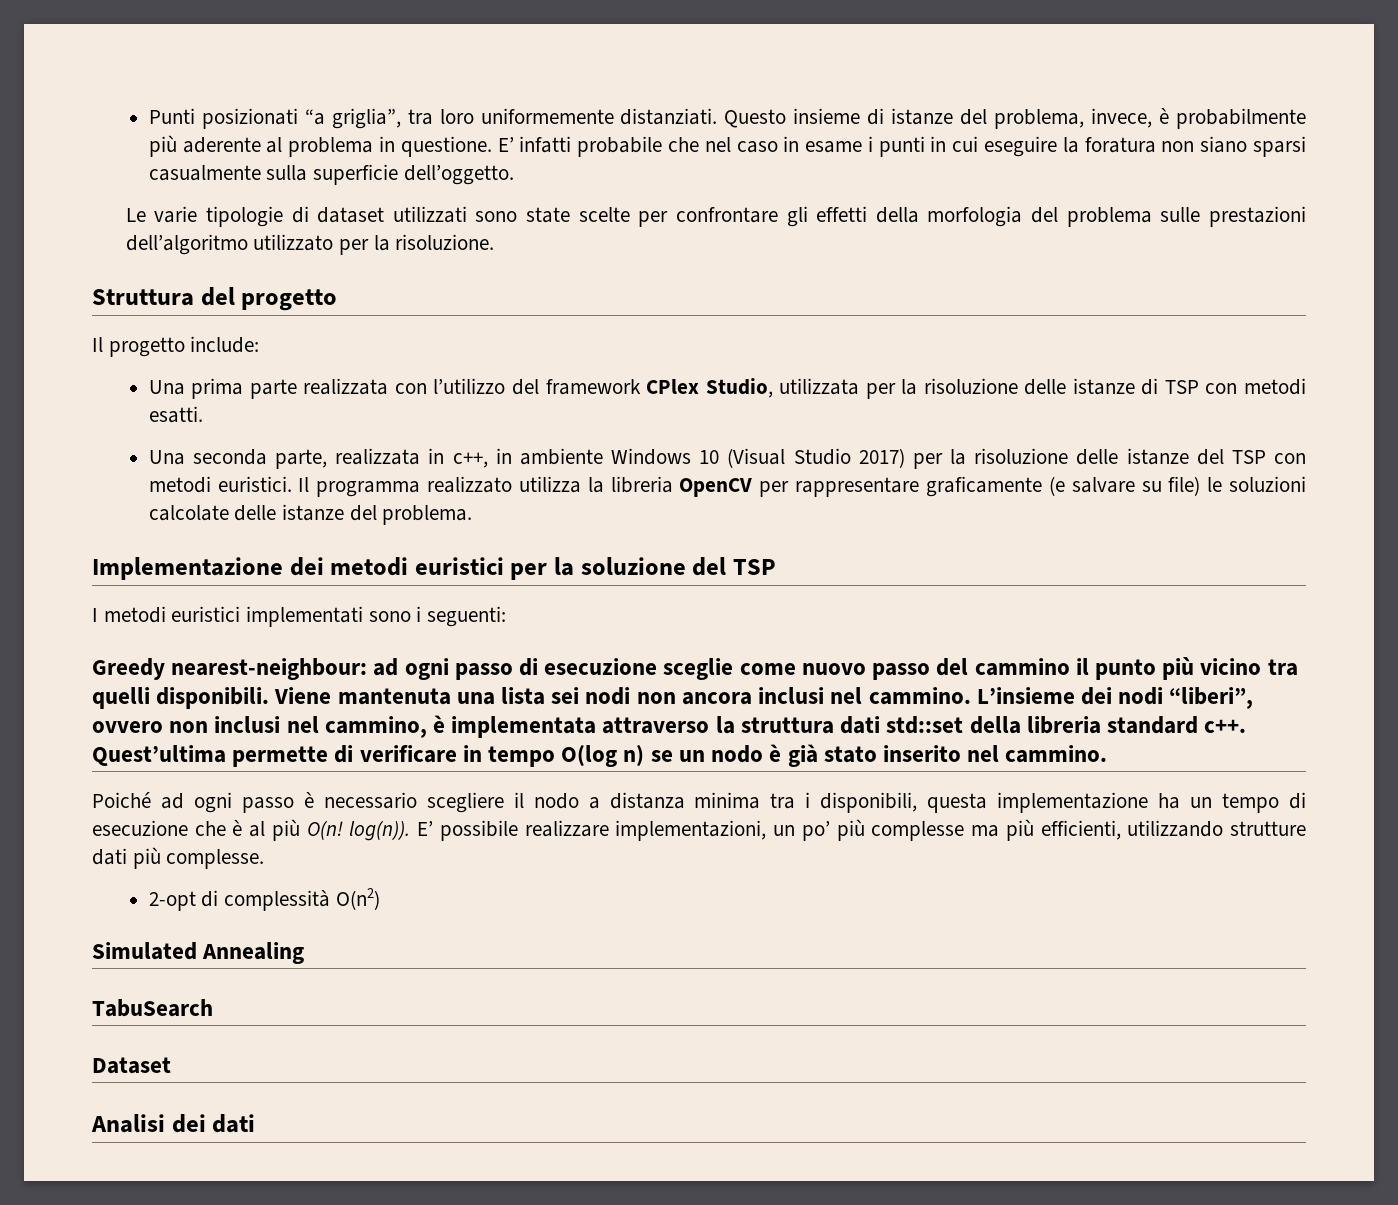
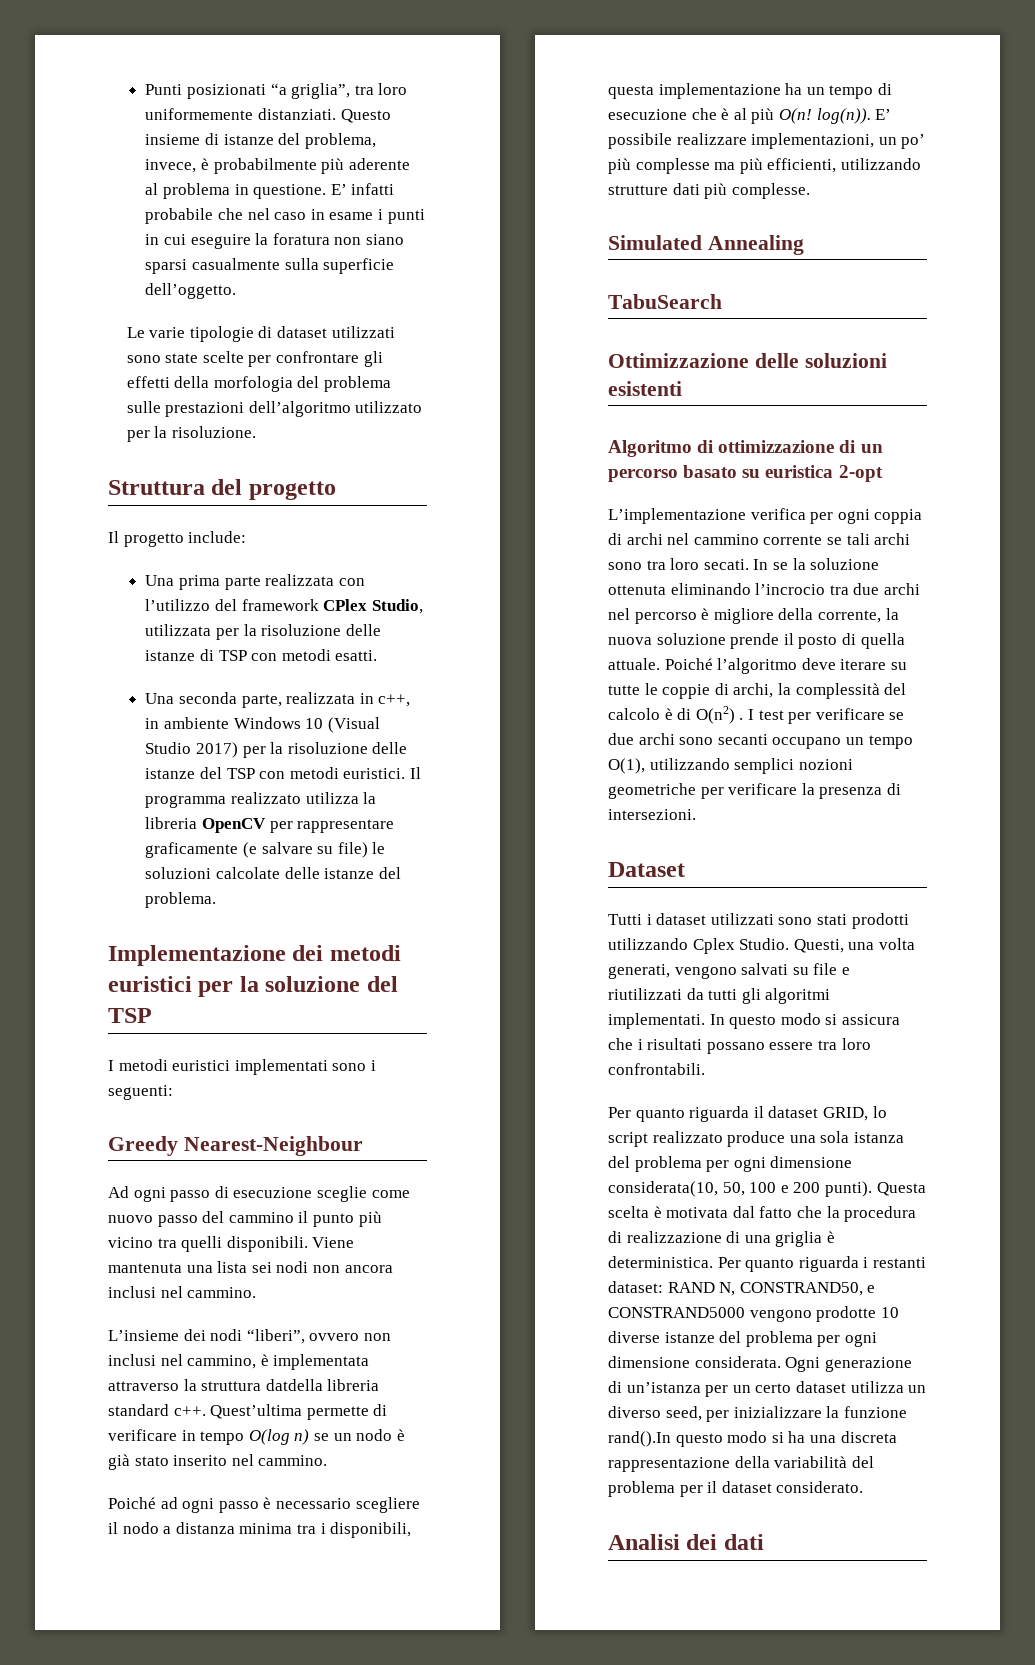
[171,658,399,680] nearest-neighbour: ad -> [183,1136,363,1156] [108,1186,129,1198] Nearest-Neighbour // Ad
(971, 696) none -> (257, 1292) //
[840,716,1021,734] dati std::set della -> [265,1379,323,1391] datdella
[148,888,380,911] // 2-opt di complessità O(n2) -> (810, 191) none
[92,1057,171,1074] Dataset -> [608,353,887,368] [608,381,682,396] [608,440,883,457] [608,465,883,482] [608,508,923,524] [608,533,911,545] [608,558,880,570] [608,583,920,595] [608,608,899,624] [608,633,905,649] [608,658,907,674] [608,683,907,699] [608,706,905,724] [608,733,913,749] [608,758,853,774] [608,783,901,799] [608,809,696,820] [608,862,685,877] [608,913,909,929] [608,938,915,954] [608,963,850,979] [608,988,831,1004] [608,1013,900,1029] [608,1038,871,1054] [608,1063,705,1075] [608,1106,887,1122] [608,1131,904,1147] [608,1156,853,1172] [608,1181,926,1197] [608,1206,917,1222] [608,1231,835,1247] [608,1256,926,1272] [608,1281,876,1296] [608,1306,899,1322] [608,1331,877,1347] [608,1356,912,1372] [608,1381,927,1397] [608,1406,907,1422] [608,1431,897,1447] [608,1456,874,1472] [608,1481,864,1497] Ottimizzazione delle soluzioni esistenti // Algoritmo di ottimizzazione di un percorso basato su euristica 2-opt // L’implementazione verifica per ogni coppia di archi nel cammino corrente se tali archi sono tra loro secati. In se la soluzione ottenuta eliminando l’incrocio tra due archi nel percorso è migliore della corrente, la nuova soluzione prende il posto di quella attuale. Poiché l’algoritmo deve iterare su tutte le coppie di archi, la complessità del calcolo è di O(n2) . I test per verificare se due archi sono secanti occupano un tempo O(1), utilizzando semplici nozioni geometriche per verificare la presenza di intersezioni. // Dataset // Tutti i dataset utilizzati sono stati prodotti utilizzando Cplex Studio. Questi, una volta generati, vengono salvati su file e riutilizzati da tutti gli algoritmi implementati. In questo modo si assicura che i risultati possano essere tra loro confrontabili. // Per quanto riguarda il dataset GRID, lo script realizzato produce una sola istanza del problema per ogni dimensione considerata(10, 50, 100 e 200 punti). Questa scelta è motivata dal fatto che la procedura di realizzazione di una griglia è deterministica. Per quanto riguarda i restanti dataset: RAND N, CONSTRAND50, e CONSTRAND5000 vengono prodotte 10 diverse istanze del problema per ogni dimensione considerata. Ogni generazione di un’istanza per un certo dataset utilizza un diverso seed, per inizializzare la funzione rand().In questo modo si ha una discreta rappresentazione della variabilità del problema per il dataset considerato.

